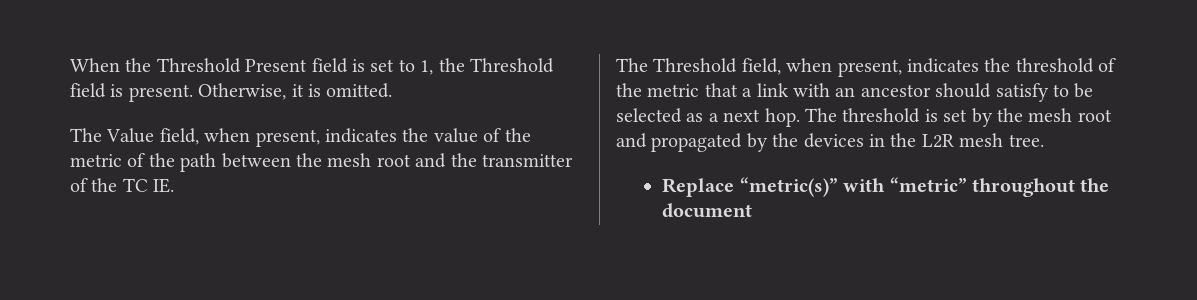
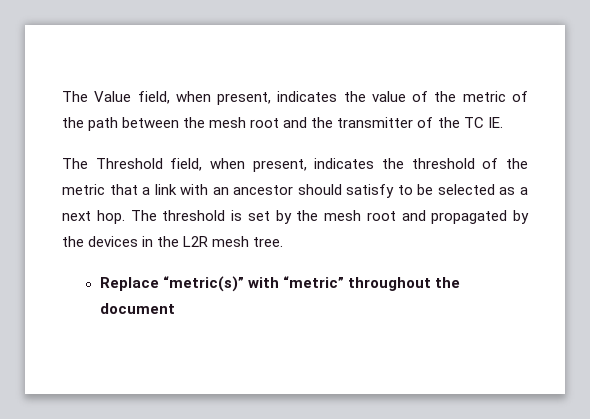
[70,58,554,75] [70,83,393,102] When the Threshold Present field is set to 1, the Threshold field is present. Otherwise, it is omitted. // -> (62, 96) none

